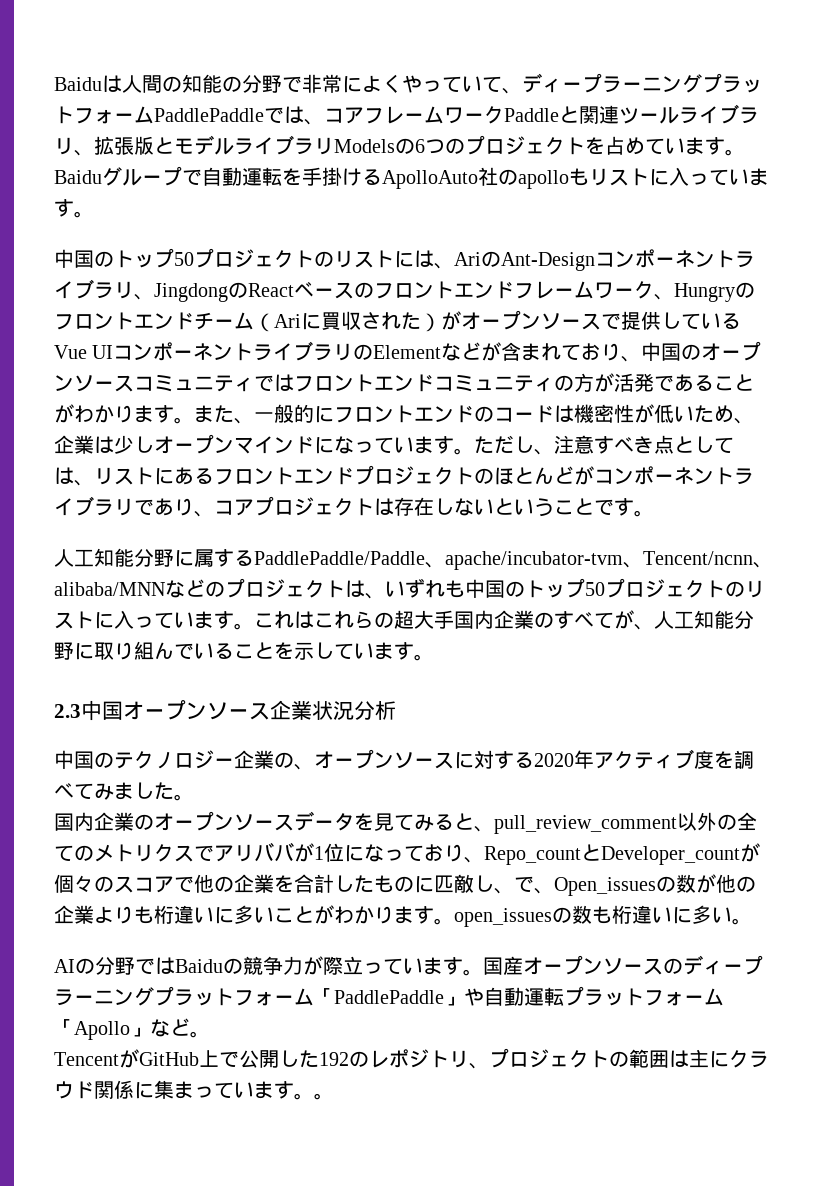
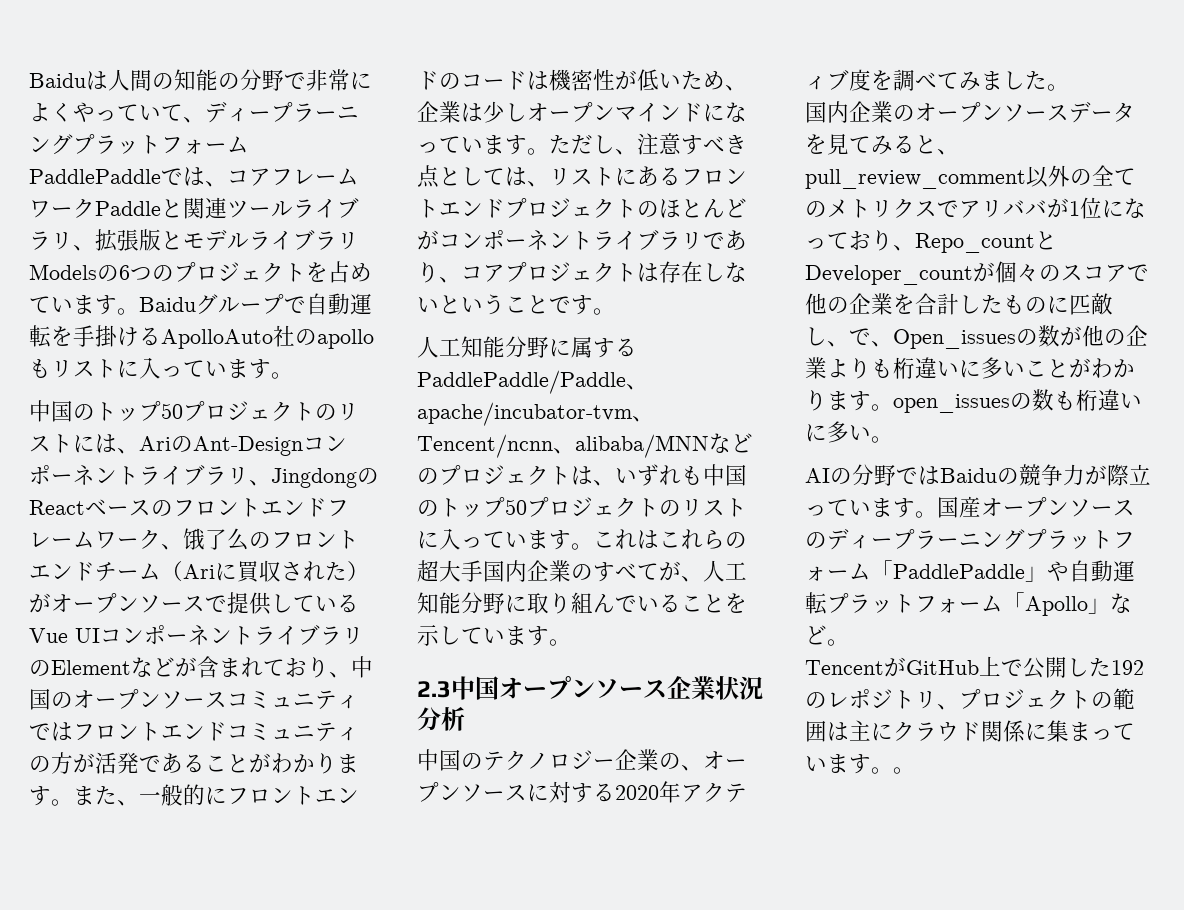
[674,283,735,302] Hungry -> [183,528,249,551] 饿了么

